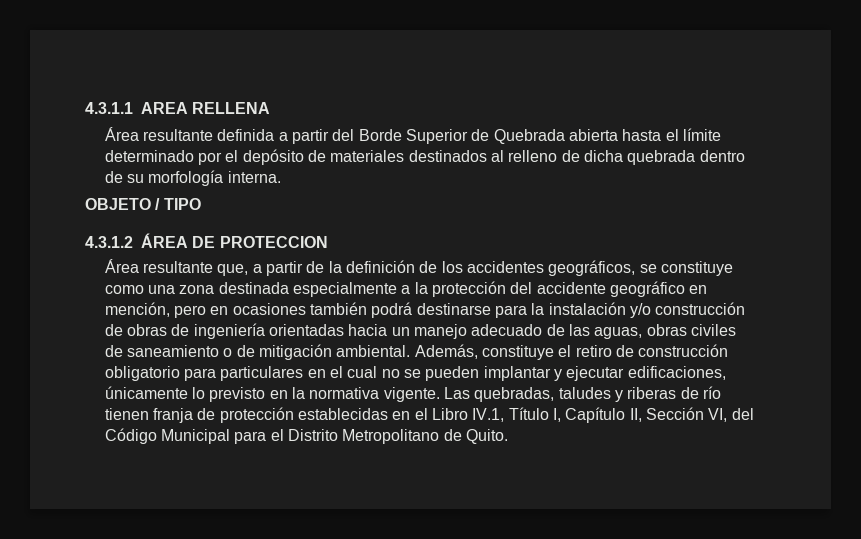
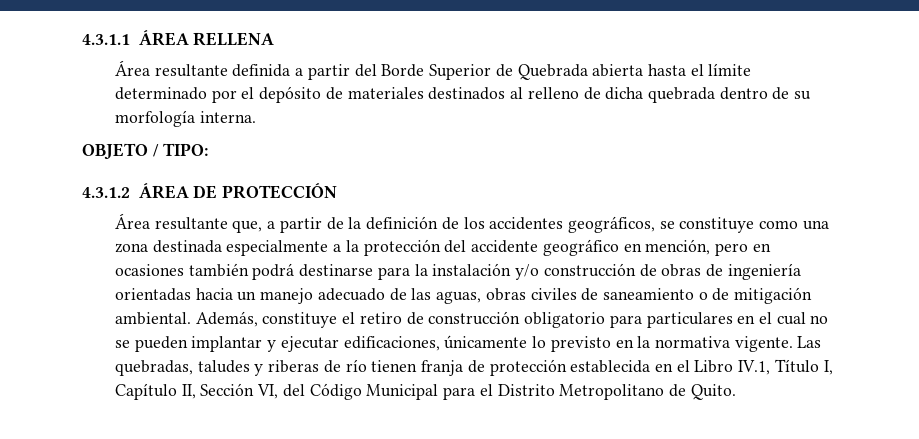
[141,102,188,114] AREA -> [138,29,189,46] ÁREA
[163,198,201,210] TIPO -> [163,143,209,156] TIPO:
[219,236,328,248] PROTECCION -> [222,182,338,199] PROTECCIÓN
[298,408,389,420] establecidas -> [570,360,651,373] establecida

